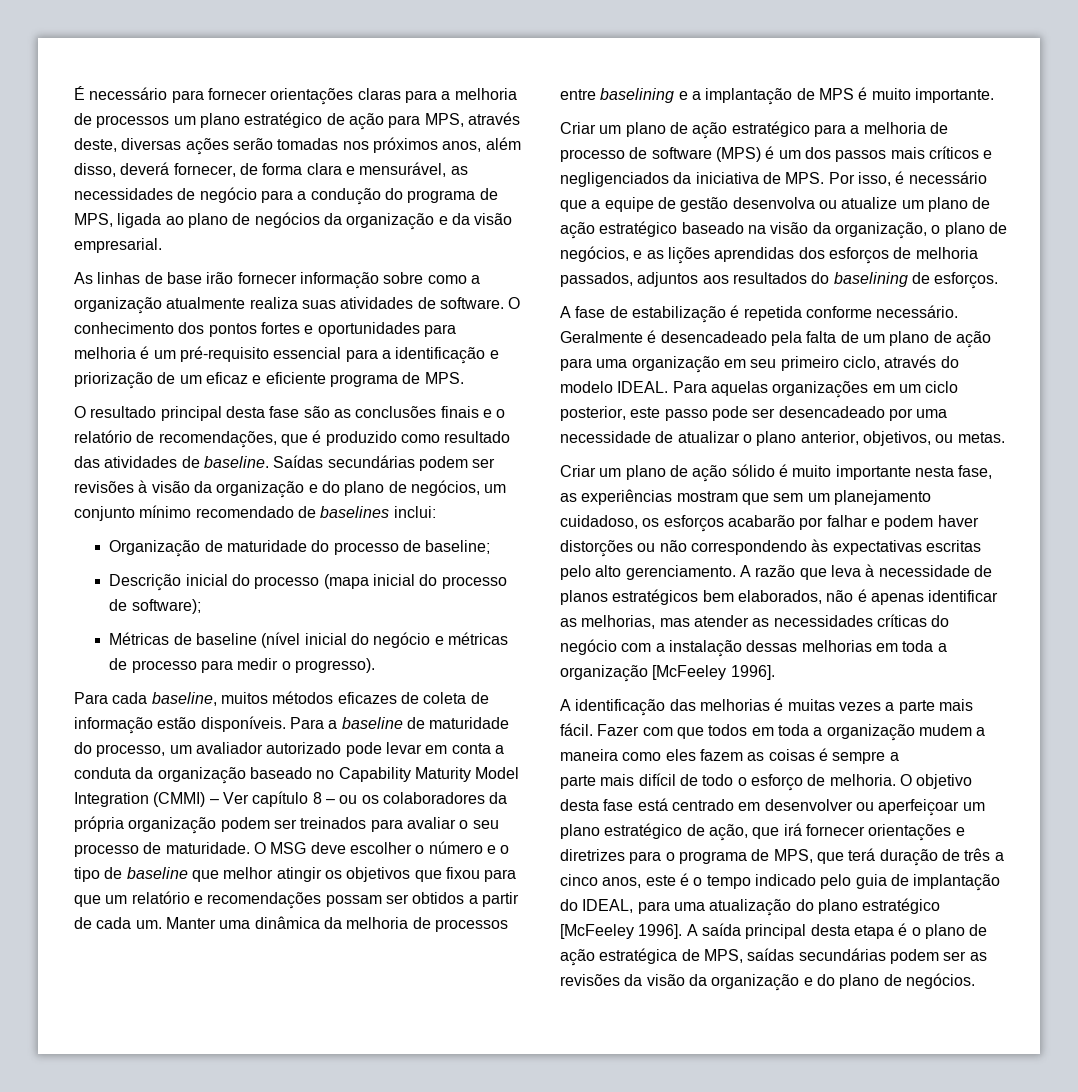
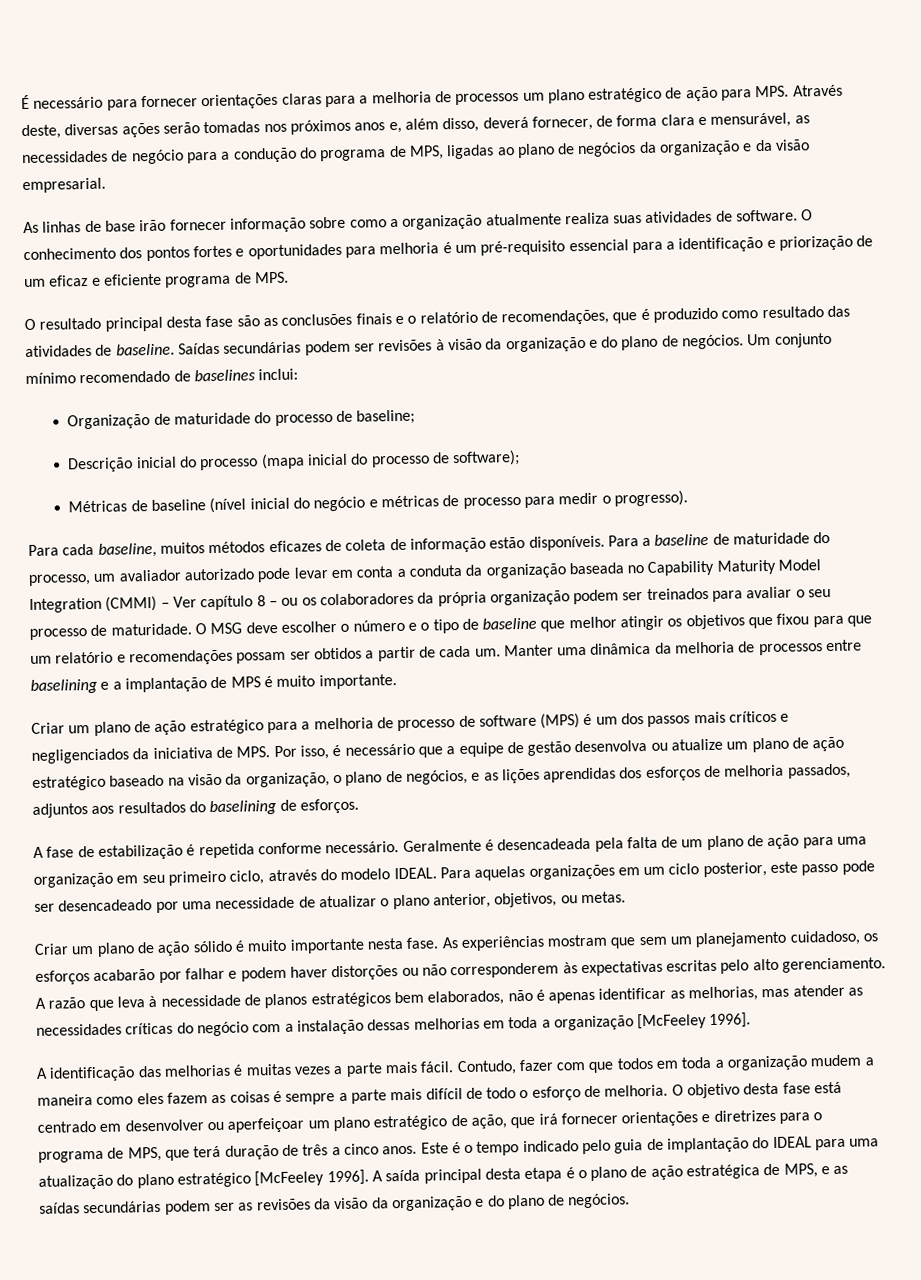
[424,112,520,127] MPS, através -> [755,84,843,98] MPS. Através
[442,141,482,152] anos, -> [354,121,402,134] anos e,
[117,213,162,228] ligada -> [446,144,495,160] ligadas
[410,480,507,496] negócios, um -> [682,333,772,350] negócios. Um
[249,767,312,779] baseado -> [568,562,624,575] baseada
[660,331,767,343] desencadeado -> [497,837,592,851] desencadeada
[958,465,993,479] [560,493,577,502] fase, as -> [406,937,459,949] fase. As
[690,540,807,555] correspondendo -> [450,962,560,979] corresponderem
[597,724,640,736] Fazer -> [456,1059,554,1076] Contudo, fazer
(899, 756) // -> (348, 1097) none
[602,875,676,888] anos, este -> [382,1142,449,1155] anos. Este
[582,899,634,913] IDEAL, -> [772,1136,812,1149] IDEAL
(743, 956) none -> [821,1165,849,1175] e as

